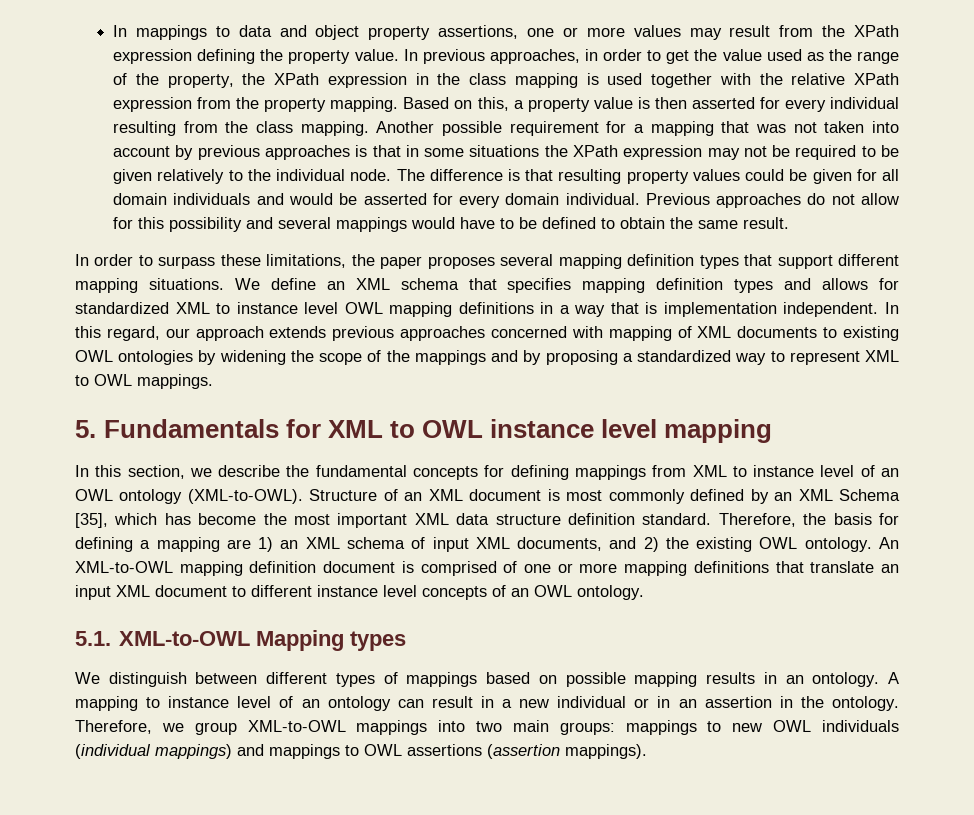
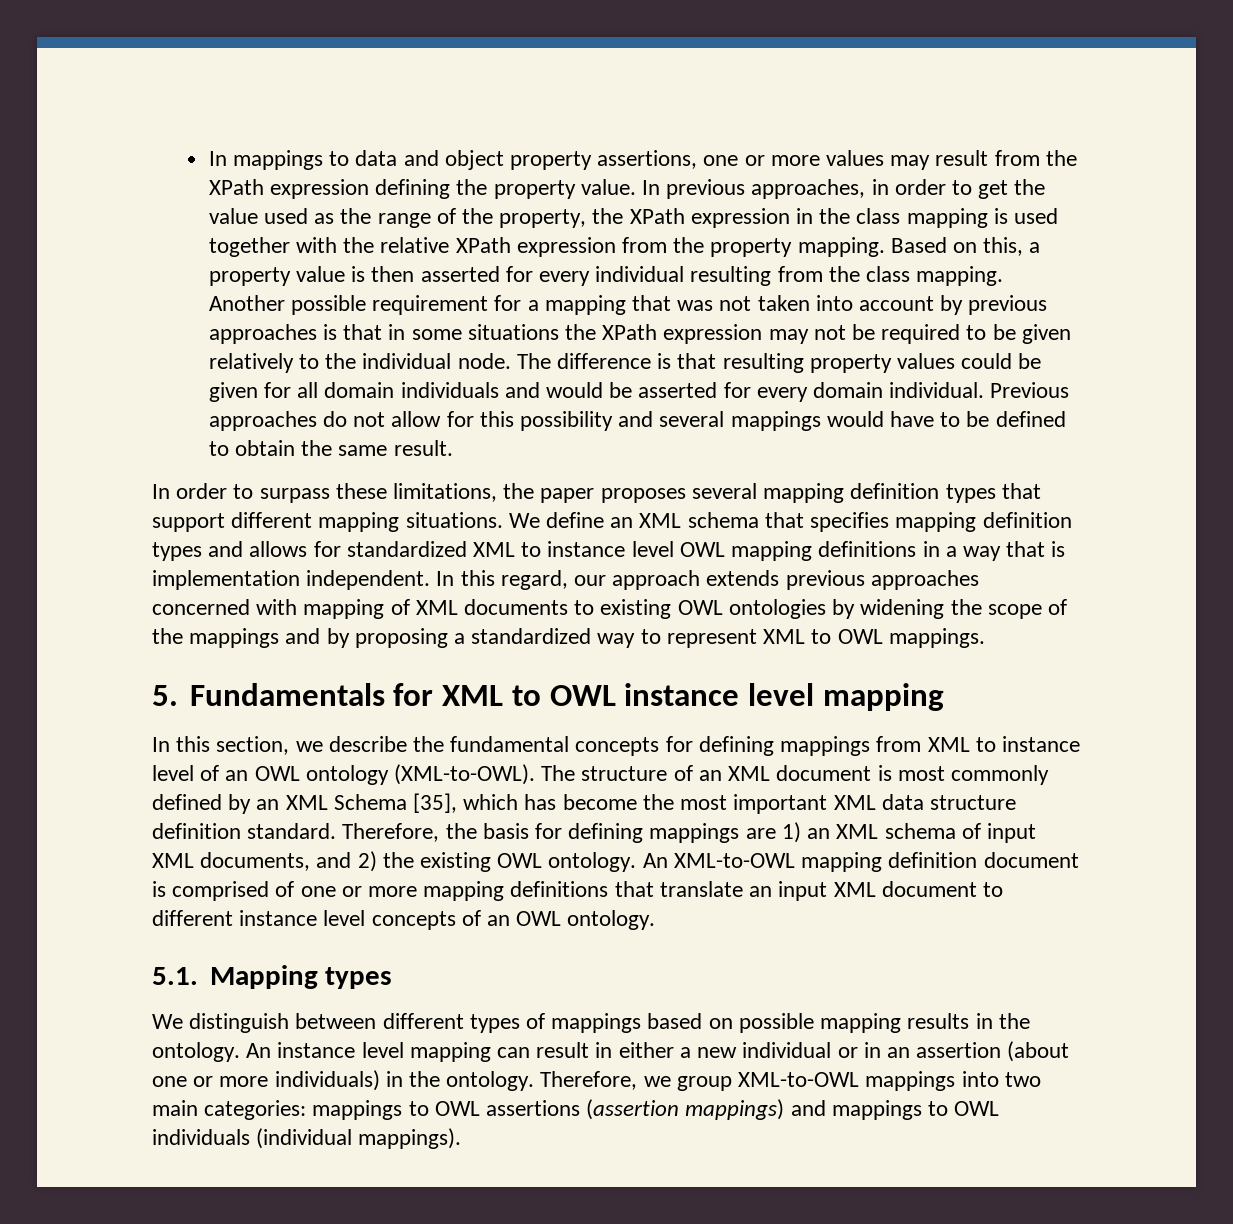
[309,489,378,501] Structure -> [541,765,668,781] The structure
[140,537,220,552] a mapping -> [649,823,740,843] mappings
[119,631,251,646] XML-to-OWL -> (198, 976) none
[785,672,900,687] [75,696,391,711] an ontology. A mapping to instance level of an ontology -> [998,1013,1030,1029] [152,1042,491,1062] the ontology. An instance level mapping
(494, 702) none -> [618,1042,674,1058] either
(772, 702) none -> [1007,1041,1070,1062] [152,1070,380,1091] (about one or more individuals)
[559,720,899,735] [75,744,151,759] groups: mappings to new OWL individuals (individual -> [204,1099,680,1120] categories: mappings to OWL assertions (assertion
[407,744,560,759] assertions (assertion -> [152,1128,353,1149] individuals (individual

